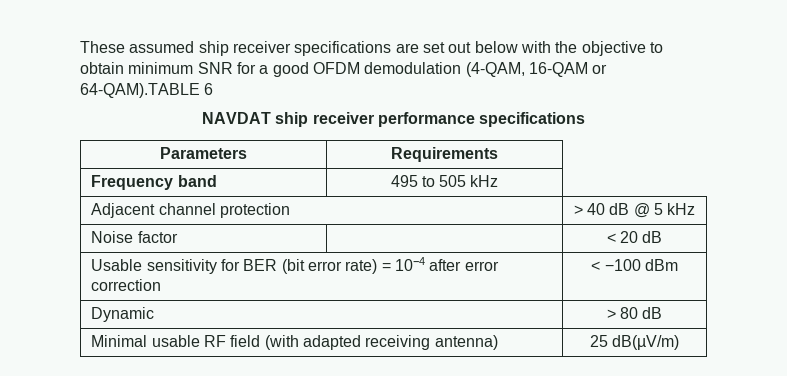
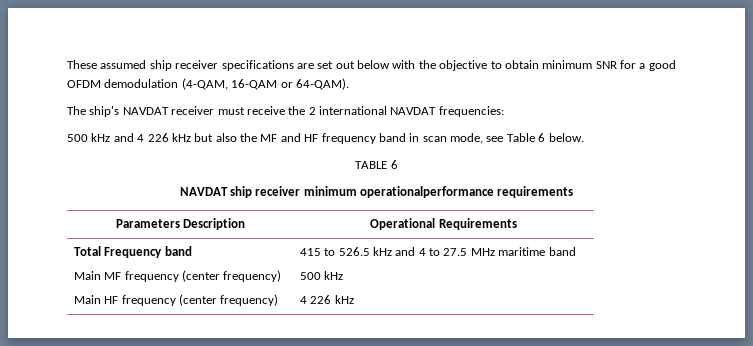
[80,83,200,98] 64-QAM).TABLE -> [295,78,349,90] [67,106,504,117] [67,133,584,144] [355,161,388,169] 64-QAM). // The ship's NAVDAT receiver must receive the 2 international NAVDAT frequencies: // 500 kHz and 4 226 kHz but also the MF and HF frequency band in scan mode, see Table 6 below. // TABLE
[377,112,586,127] performance specifications -> [303,186,574,198] minimum operationalperformance requirements
(247, 153) | -> [183,218,246,230] [370,218,436,230] Description | Operational
(499, 154) none -> [73,246,101,256] Total
[390,175,499,187] [91,203,290,218] [573,203,696,218] [91,231,178,243] [606,231,663,243] [91,257,499,274] [91,279,162,291] [591,259,678,271] [91,307,155,322] [606,307,663,319] [91,335,498,350] [589,335,680,350] | 495 to 505 kHz // Adjacent channel protection | > 40 dB @ 5 kHz // Noise factor | | < 20 dB // Usable sensitivity for BER (bit error rate) = 10−4 after error correction | < −100 dBm // Dynamic | > 80 dB // Minimal usable RF field (with adapted receiving antenna) | 25 dB(µV/m) -> [73,270,282,282] [73,294,279,306] [299,247,576,256] [299,271,344,280] [299,295,354,304] // Main MF frequency (center frequency) // Main HF frequency (center frequency) | 415 to 526.5 kHz and 4 to 27.5 MHz maritime band // 500 kHz // 4 226 kHz

